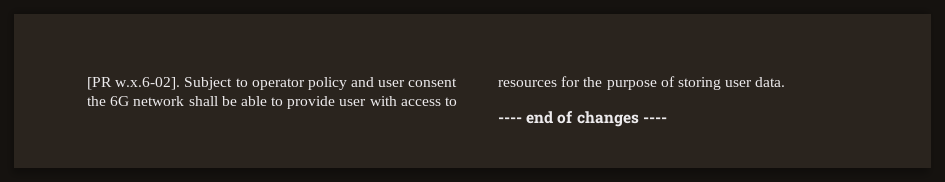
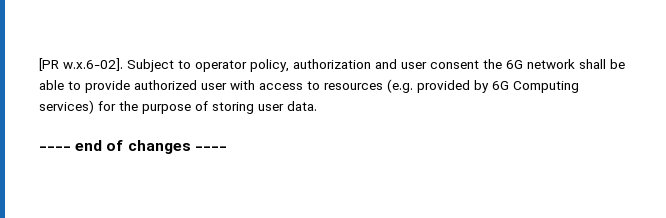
[307,77,347,90] policy -> [250,59,371,72] policy, authorization
(336, 102) none -> [134,80,197,90] authorized
(557, 83) none -> [387,79,579,93] [39,100,94,114] (e.g. provided by 6G Computing services)

